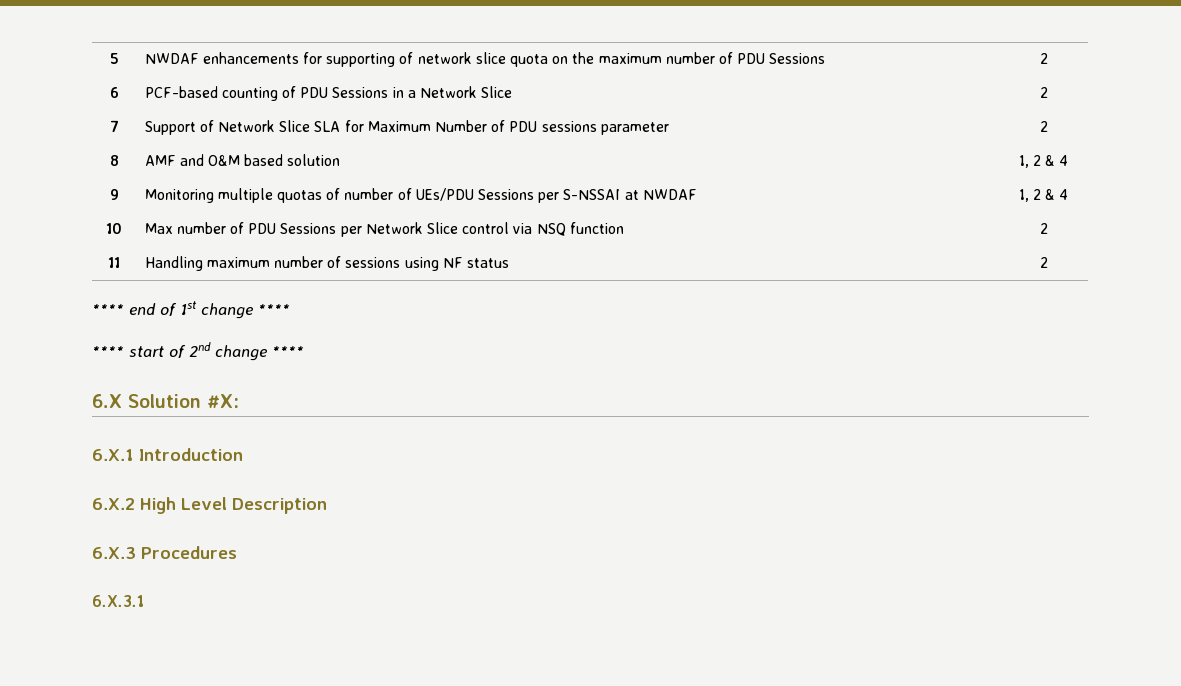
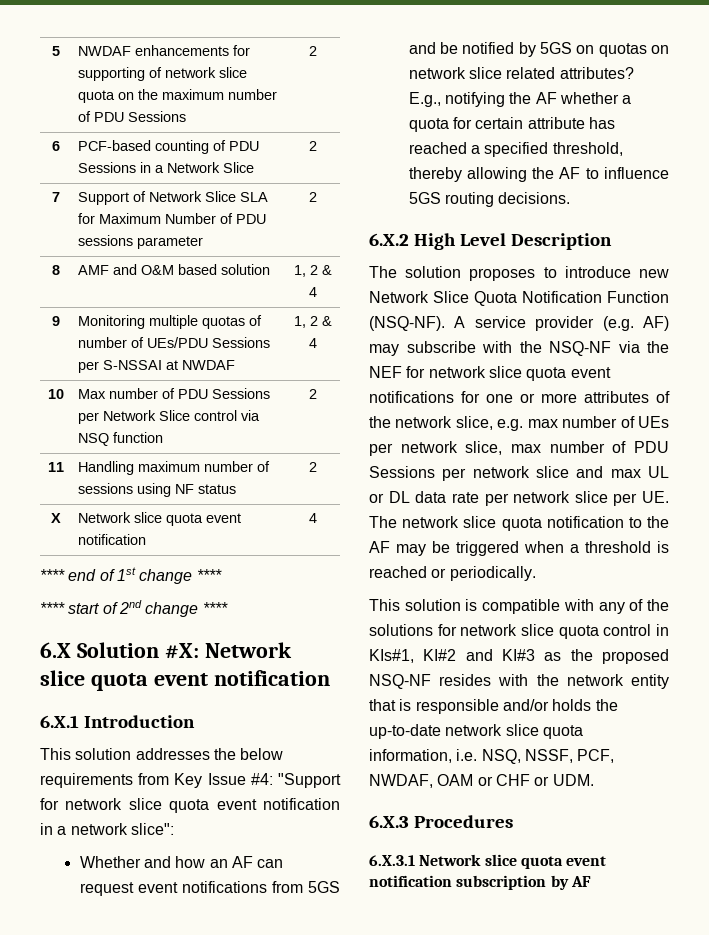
(1048, 262) none -> [51,513,61,523] [78,512,242,526] [78,534,147,545] [309,513,317,523] // X | Network slice quota event notification | 4
[92,448,243,461] [92,497,327,514] [92,546,237,559] [92,595,145,607] // 6.X.1 Introduction // 6.X.2 High Level Description // 6.X.3 Procedures // 6.X.3.1 -> [204,642,292,658] [40,670,330,691] [40,715,196,728] [40,748,284,760] [40,773,341,788] [40,798,340,813] [40,823,174,835] [79,856,284,868] [79,881,341,896] [408,42,669,57] [408,67,634,79] [408,92,632,107] [408,117,615,132] [408,142,623,157] [408,167,669,182] [408,192,571,207] [369,233,613,250] [369,266,669,281] [369,291,669,306] [369,316,669,331] [369,341,669,356] [369,366,611,381] [369,391,670,403] [369,416,669,431] [369,441,669,456] [369,466,669,481] [369,491,669,506] [369,516,669,531] [369,541,669,556] [369,566,536,581] [369,599,669,614] [369,624,669,639] [369,649,669,664] [369,674,669,689] [369,699,618,714] [369,724,583,739] [369,749,615,764] [369,774,594,788] [369,815,514,828] [369,854,607,869] [369,875,591,890] Network slice quota event notification // 6.X.1 Introduction // This solution addresses the below requirements from Key Issue #4: "Support for network slice quota event notification in a network slice": // Whether and how an AF can request event notifications from 5GS and be notified by 5GS on quotas on network slice related attributes? E.g., notifying the AF whether a quota for certain attribute has reached a specified threshold, thereby allowing the AF to influence 5GS routing decisions. // 6.X.2 High Level Description // The solution proposes to introduce new Network Slice Quota Notification Function (NSQ-NF). A service provider (e.g. AF) may subscribe with the NSQ-NF via the NEF for network slice quota event notifications for one or more attributes of the network slice, e.g. max number of UEs per network slice, max number of PDU Sessions per network slice and max UL or DL data rate per network slice per UE. The network slice quota notification to the AF may be triggered when a threshold is reached or periodically. // This solution is compatible with any of the solutions for network slice quota control in KIs#1, KI#2 and KI#3 as the proposed NSQ-NF resides with the network entity that is responsible and/or holds the up-to-date network slice quota information, i.e. NSQ, NSSF, PCF, NWDAF, OAM or CHF or UDM. // 6.X.3 Procedures // 6.X.3.1 Network slice quota event notification subscription by AF

